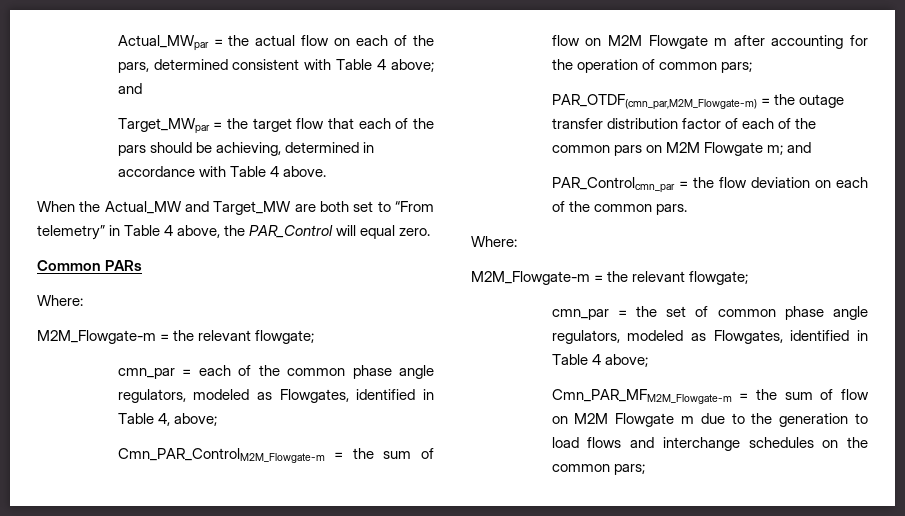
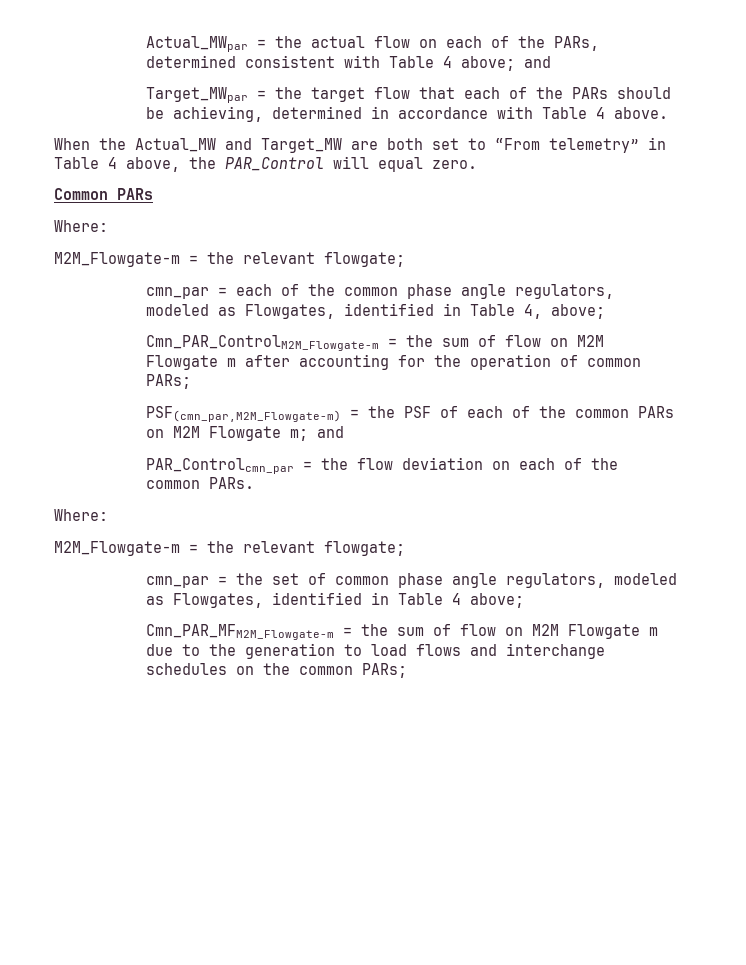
[117,62,149,73] pars, -> [554,36,600,51] PARs,
[117,145,146,156] pars -> [572,87,609,99] PARs
[720,62,752,73] [551,94,844,110] [551,118,721,129] pars; // PAR_OTDF(cmn_par,M2M_Flowgate-m) = the outage transfer distribution factor -> [146,374,192,389] [146,406,432,422] PARs; // PSF(cmn_par,M2M_Flowgate-m) = the PSF
[613,145,642,156] pars -> [638,406,675,418] PARs
[655,204,687,215] pars. -> [209,477,255,489] PARs.
[613,464,645,475] pars; -> [362,663,408,678] PARs;

